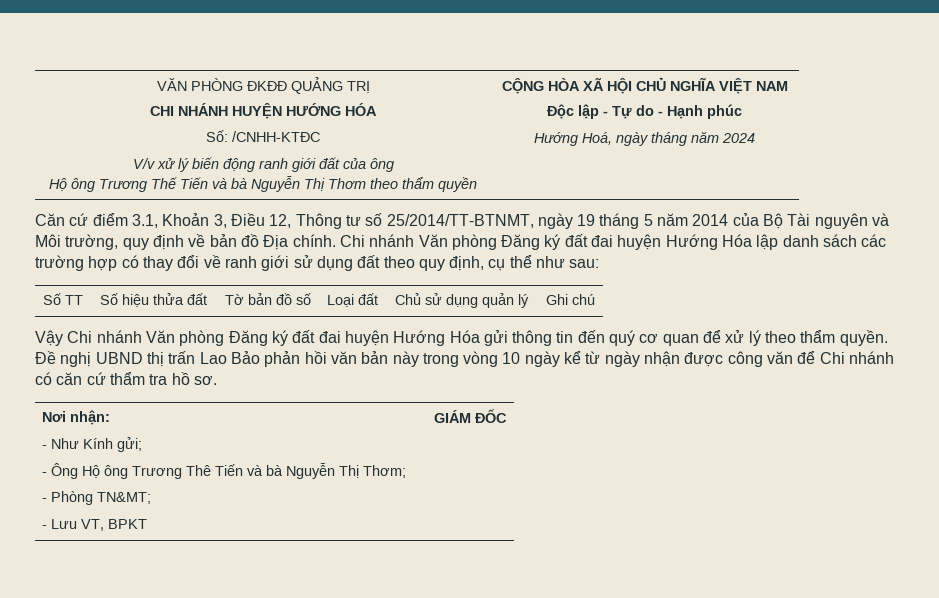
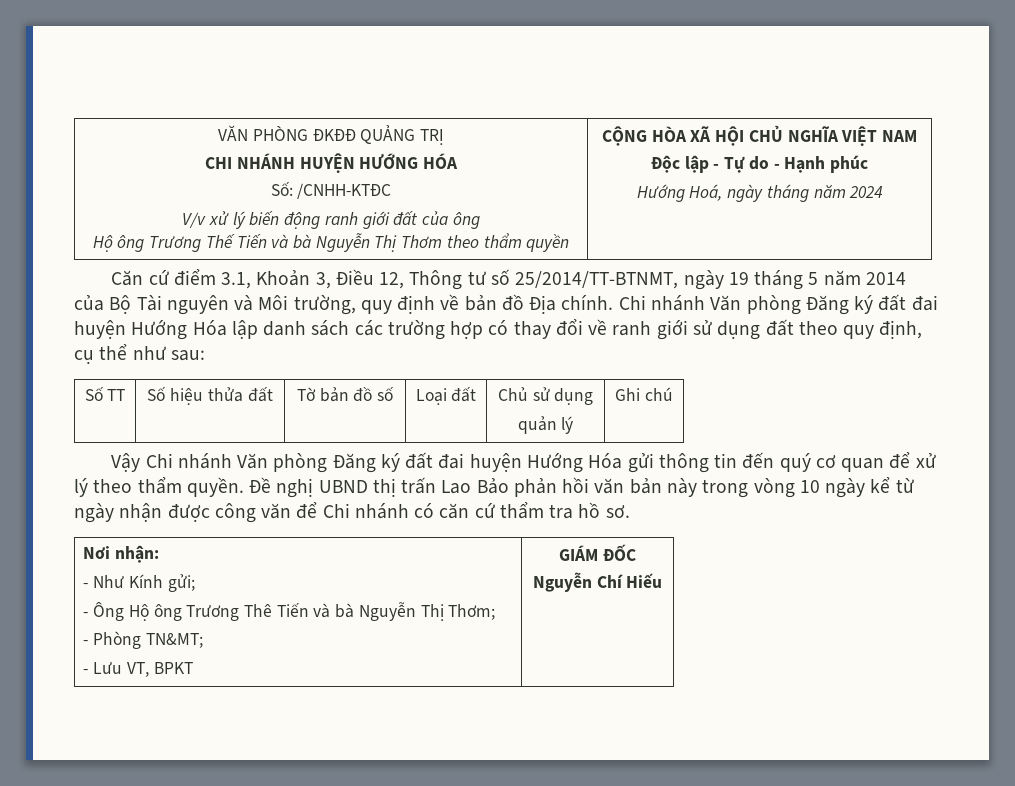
(479, 301) none -> (594, 396) //
(507, 416) none -> [532,572,663,592] // Nguyễn Chí Hiếu

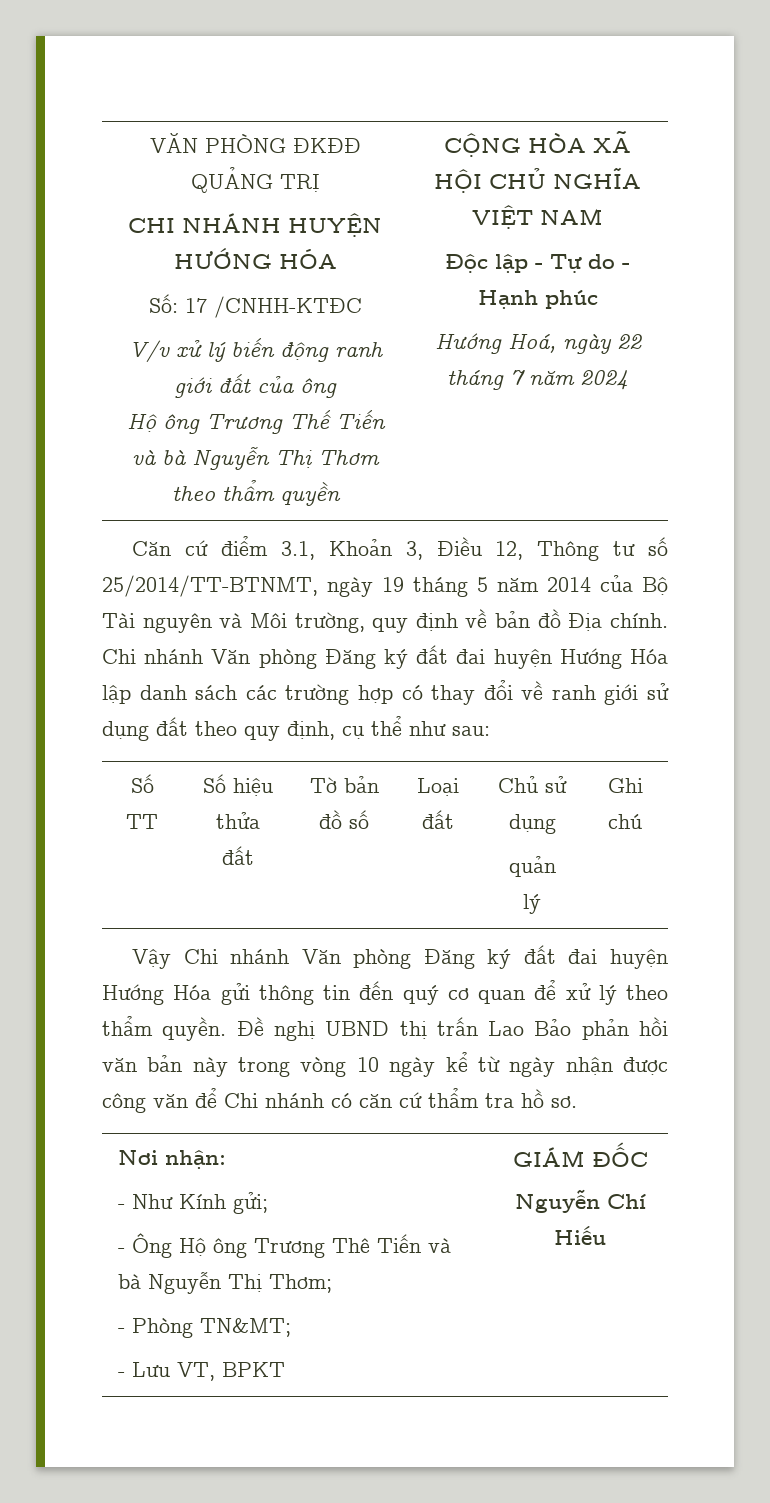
(293, 189) none -> [184,298,207,313] 17
[766,184,809,202] tháng -> [616,334,642,349] [447,370,525,390] 22 tháng 7

